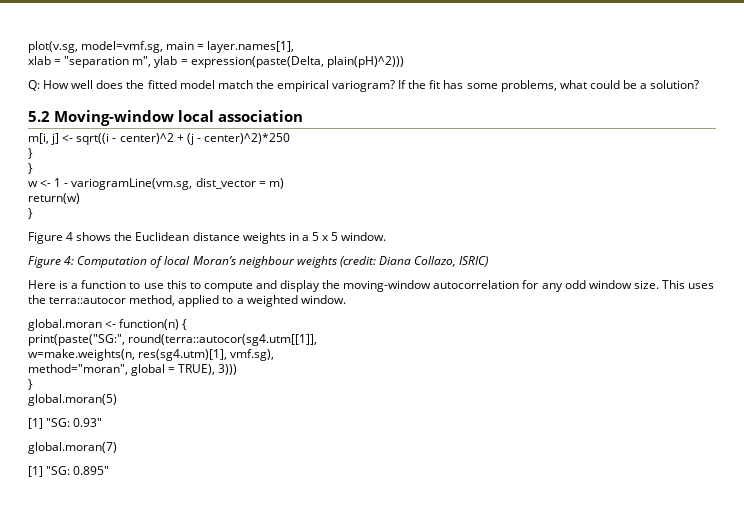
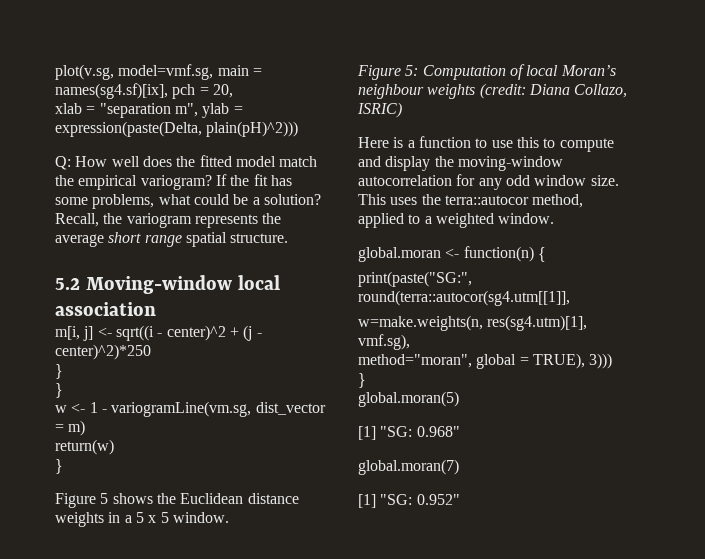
[207,41,295,53] layer.names[1], -> [55,83,233,99] names(sg4.sf)[ix], pch = 20,
(700, 84) none -> [55,213,282,228] [55,232,289,247] Recall, the variogram represents the average short range spatial structure.
[66,232,74,241] 4 -> [100,493,109,504] 5
[64,256,75,265] 4: -> [405,65,419,76] 5:
[73,418,103,427] 0.93" -> [416,426,460,437] 0.968"
[73,466,110,475] 0.895" -> [416,494,460,505] 0.952"

